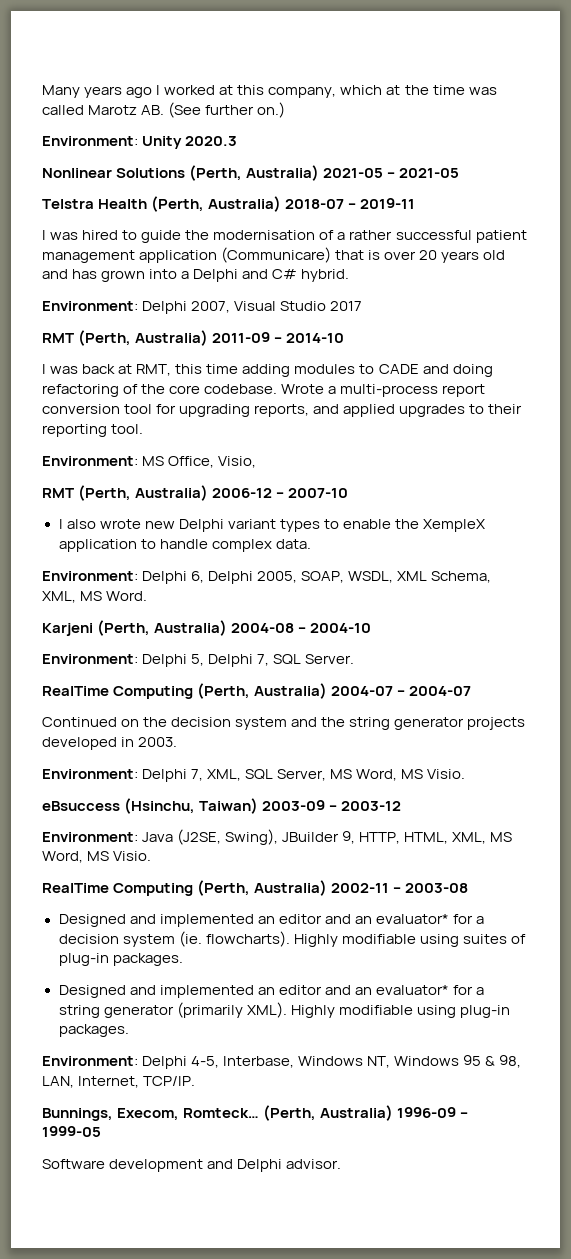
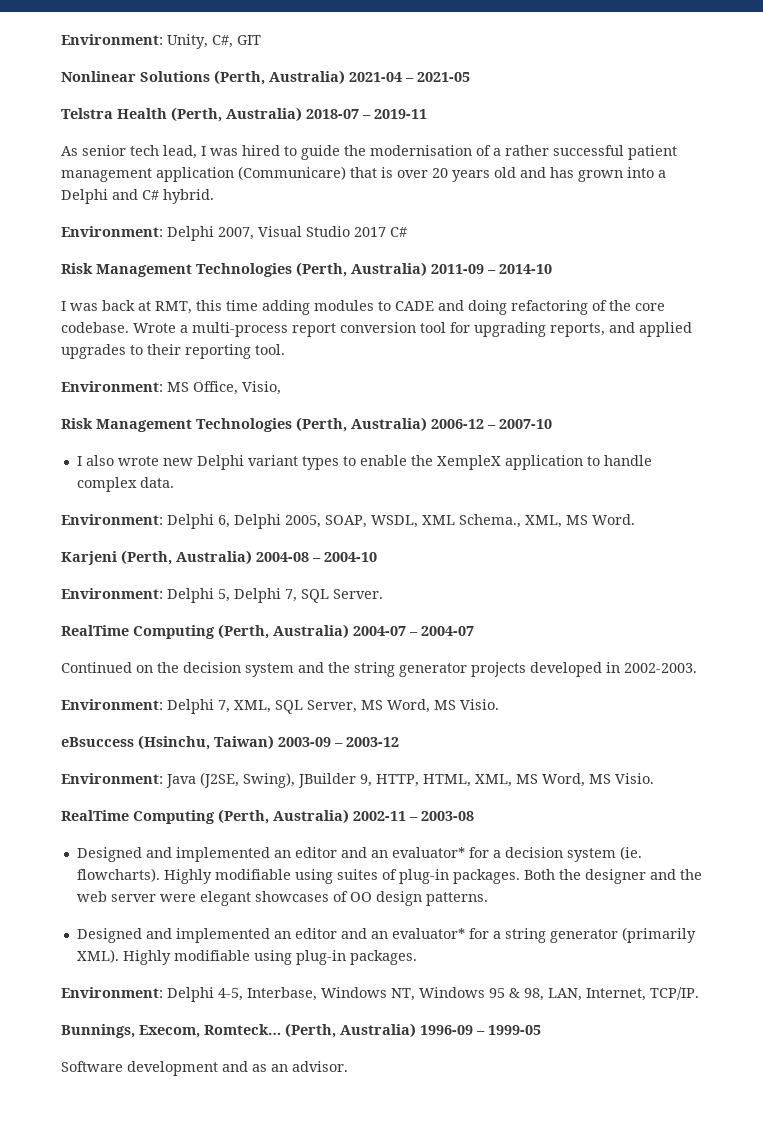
[42,85,497,98] [42,102,286,118] [42,136,238,149] Many years ago I worked at this company, which at the time was called Marotz AB. (See further on.) // Environment: Unity 2020.3 -> [61,34,261,49] Environment: Unity, C#, GIT
[323,168,384,178] 2021-05 -> [349,72,402,82] 2021-04
(416, 203) none -> [61,145,197,159] As senior tech lead,
[42,333,74,343] // RMT -> [390,227,407,237] [61,263,292,277] C# // Risk Management Technologies
[42,488,74,498] RMT -> [61,418,292,432] Risk Management Technologies
[431,571,492,583] Schema, -> [459,514,521,528] Schema.,
[138,737,178,747] 2003. -> [624,663,697,673] 2002-2003.
(183, 959) none -> [523,869,702,884] [76,891,488,906] Both the designer and the web server were elegant showcases of OO design patterns.
[237,1159,283,1172] Delphi -> [252,1064,288,1072] as an

